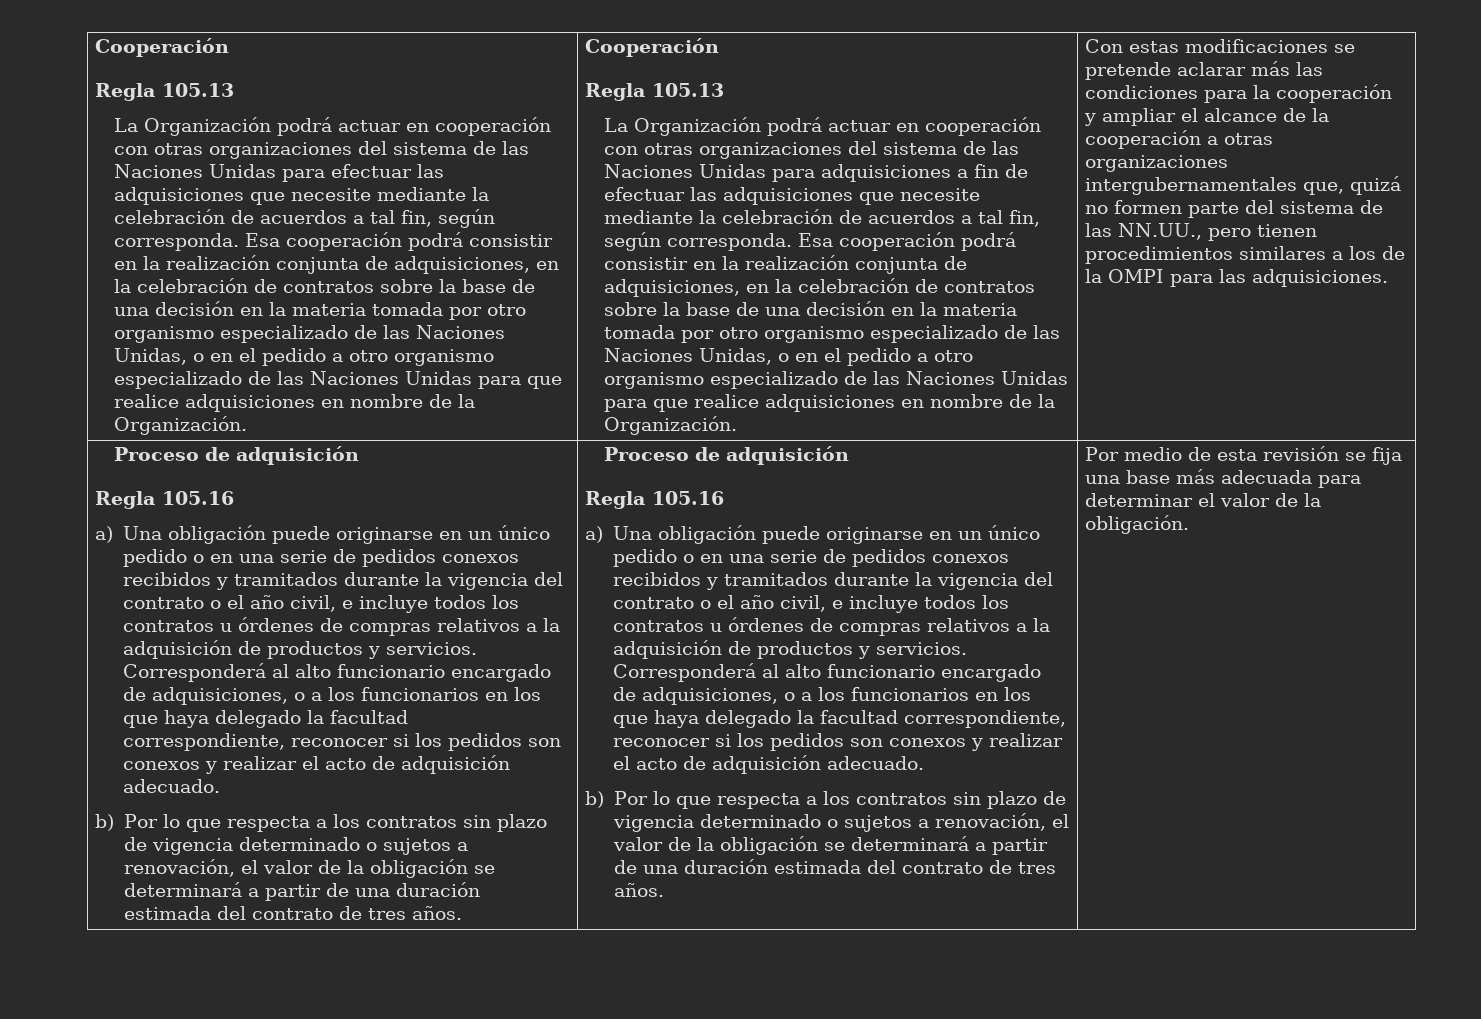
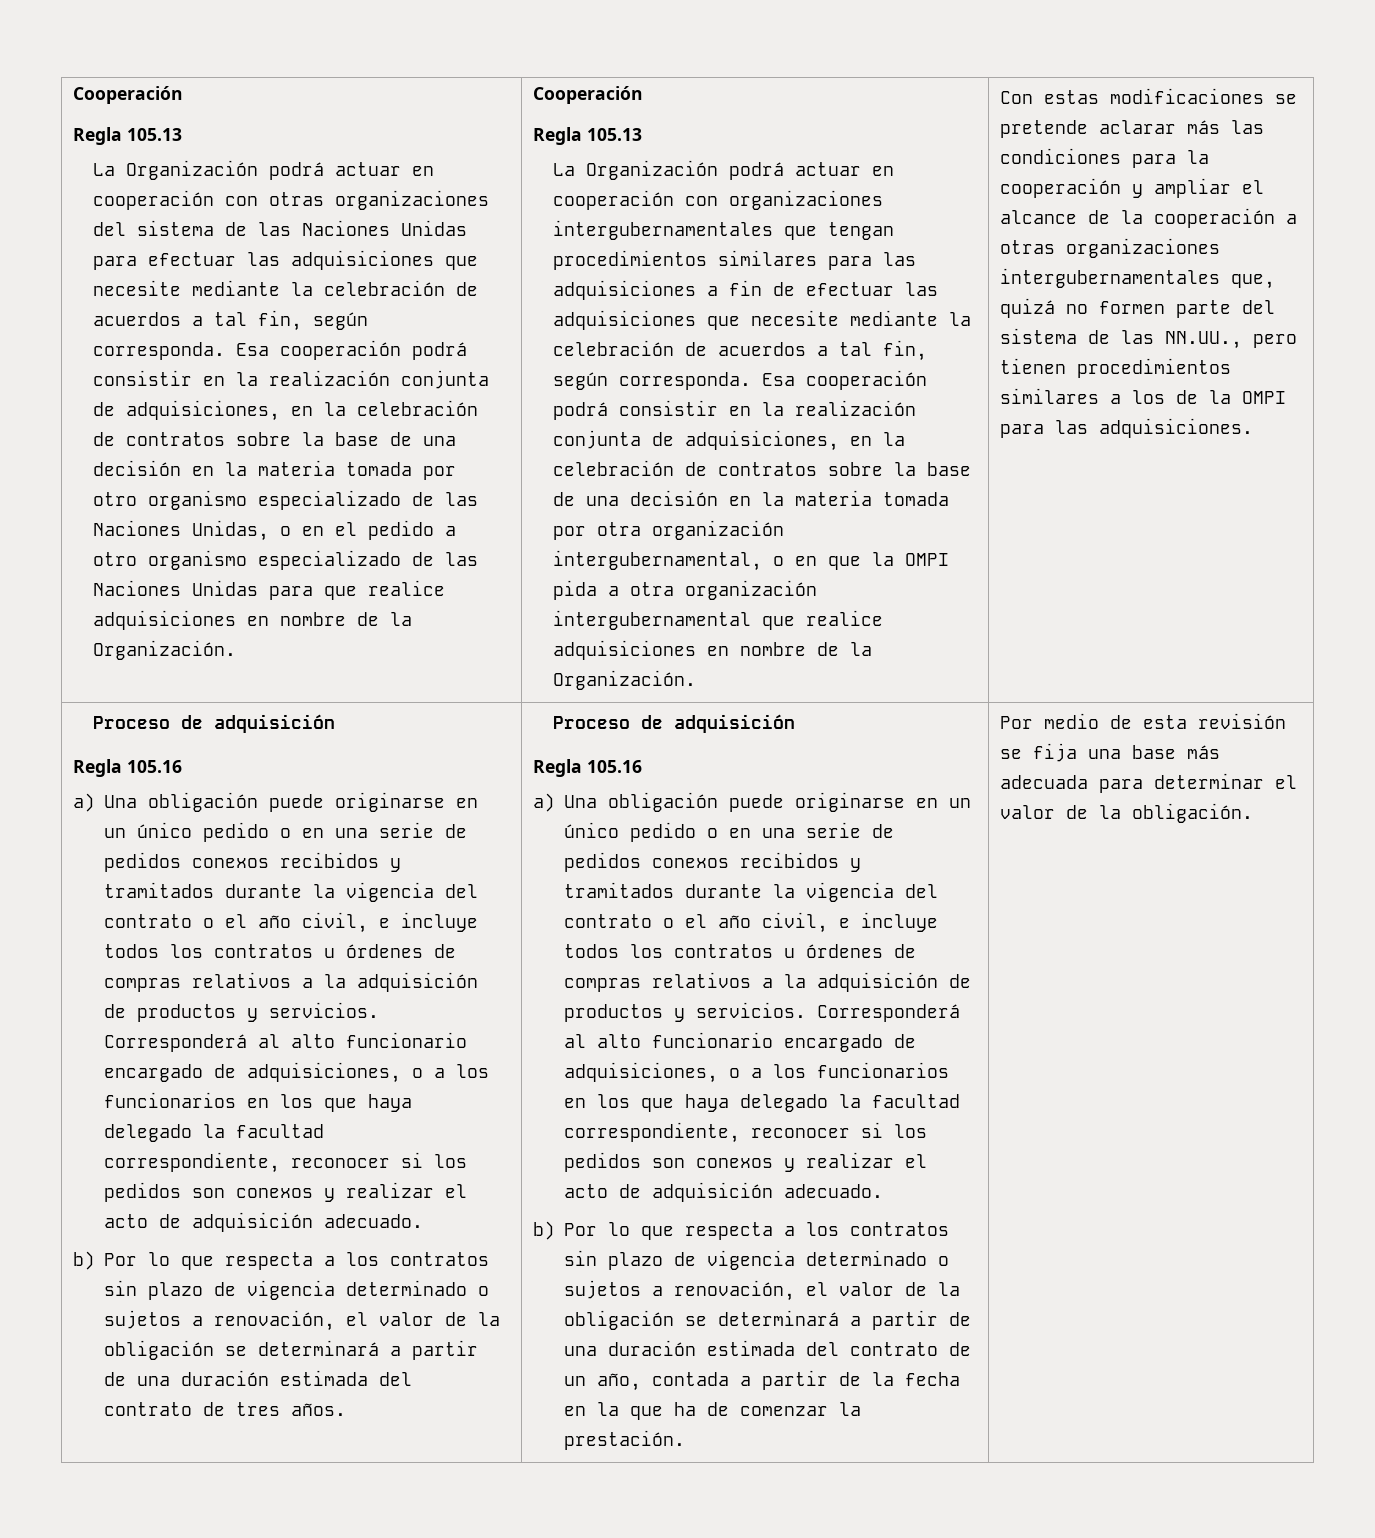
[643,141,1019,159] [603,164,815,182] otras organizaciones del sistema de las Naciones Unidas para -> [728,190,883,210] [552,220,894,240] [552,250,916,270] organizaciones intergubernamentales que tengan procedimientos similares para las
[718,325,1060,343] [603,348,973,366] [603,371,1068,389] [603,399,647,412] otro organismo especializado de las Naciones Unidas, o en el pedido a otro organismo especializado de las Naciones Unidas para -> [596,520,784,540] [552,550,949,571] [552,580,817,600] [552,610,751,630] otra organización intergubernamental, o en que la OMPI pida a otra organización intergubernamental
[1017,862,1056,874] [613,883,664,897] tres años. -> [564,1370,961,1391] [564,1402,862,1420] [564,1430,686,1450] un año, contada a partir de la fecha en la que ha de comenzar la prestación.

